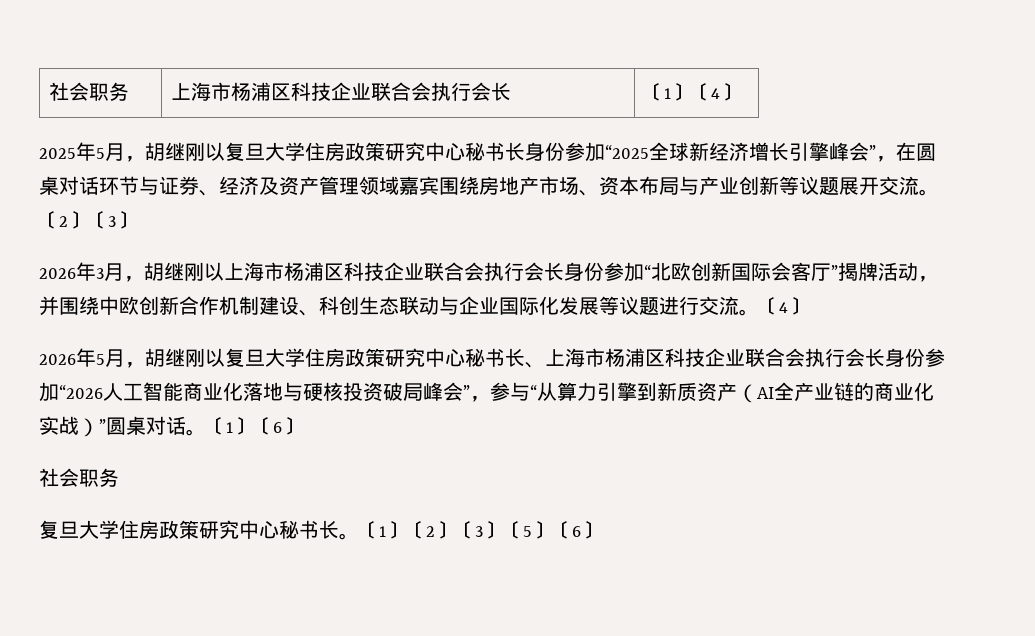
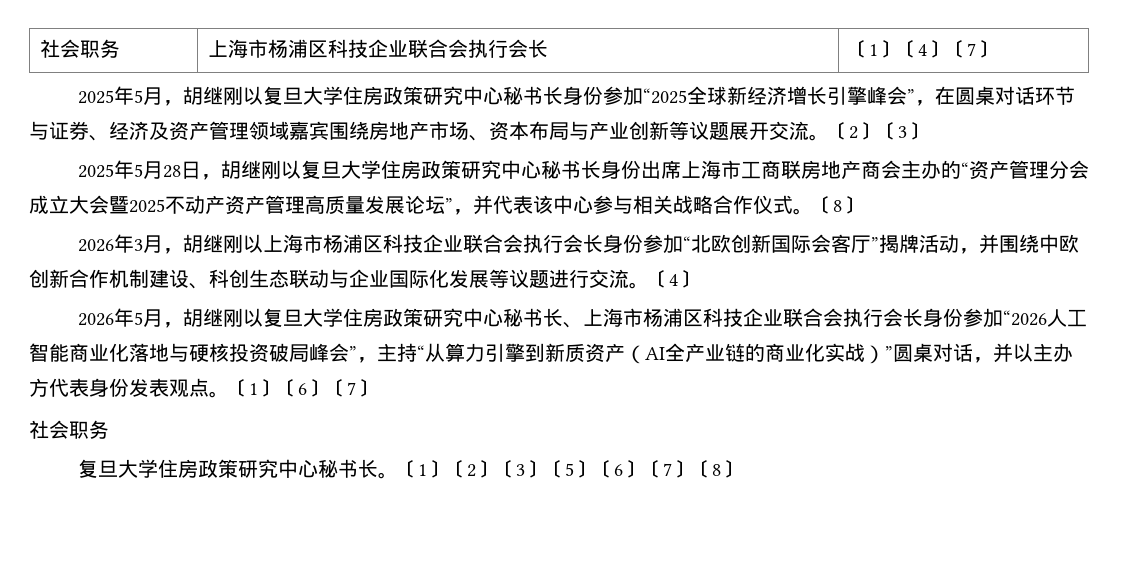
(741, 92) none -> [947,40,997,58] 〔7〕
(136, 220) none -> [77,160,1089,180] [29,195,862,215] // 2025年5月28日，胡继刚以复旦大学住房政策研究中心秘书长身份出席上海市工商联房地产商会主办的“资产管理分会成立大会暨2025不动产资产管理高质量发展论坛”，并代表该中心参与相关战略合作仪式。〔8〕
[490,382,530,401] 参与 -> [377,343,417,362] 主持
(186, 425) none -> [973,343,1073,363] [29,378,209,397] ，并以主办方代表身份发表观点
(302, 426) none -> [327,379,376,397] 〔7〕
(601, 530) none -> [642,460,741,478] 〔7〕〔8〕

